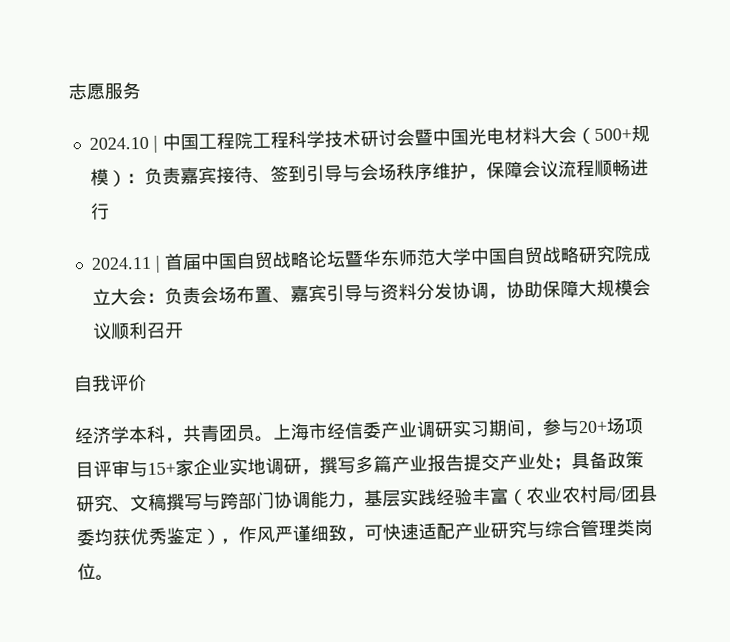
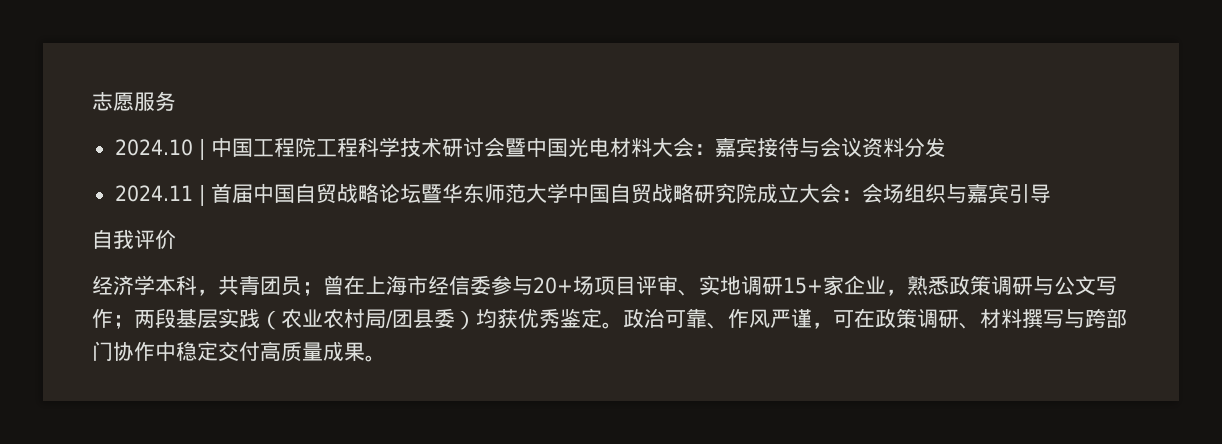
[575,124,650,145] [89,158,649,187] [89,202,110,220] （500+规模）：负责嘉宾接待、签到引导与会场秩序维护，保障会议流程顺畅进行 -> [693,137,946,158] ：嘉宾接待与会议资料分发
[163,285,291,305] 负责会场布置、 -> [861,183,967,203] 会场组织与
[361,278,651,302] [91,321,184,340] 与资料分发协调，协助保障大规模会议顺利召开 -> (1051, 193) none
[255,435,274,442] 。 -> [302,275,365,296] ；曾在
[380,419,544,439] 产业调研实习期间， -> (491, 285) none
[129,451,644,478] [76,487,509,513] 与15+家企业实地调研，撰写多篇产业报告提交产业处；具备政策研究、文稿撰写与跨部门协调能力，基层实践经验丰富 -> [678,275,1117,296] [92,308,260,329] 、实地调研15+家企业，熟悉政策调研与公文写作；两段基层实践
(95, 537) none -> [455,310,476,330] ）
[202,518,653,545] [77,562,96,581] ），作风严谨细致，可快速适配产业研究与综合管理类岗位 -> [602,308,1127,329] [92,341,365,362] 。政治可靠、作风严谨，可在政策调研、材料撰写与跨部门协作中稳定交付高质量成果

